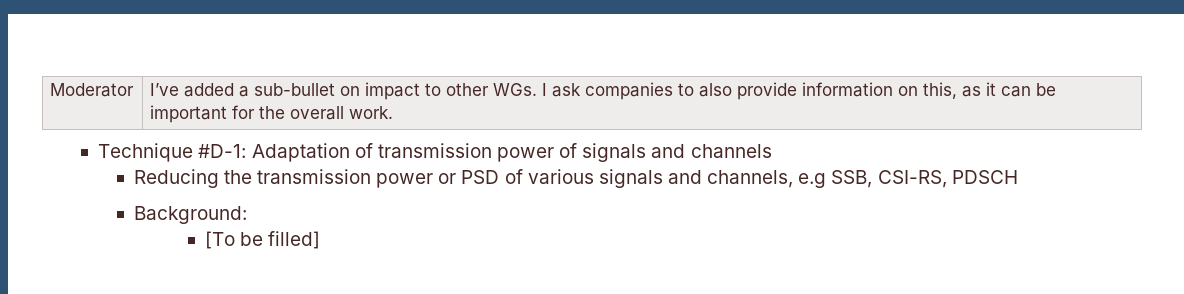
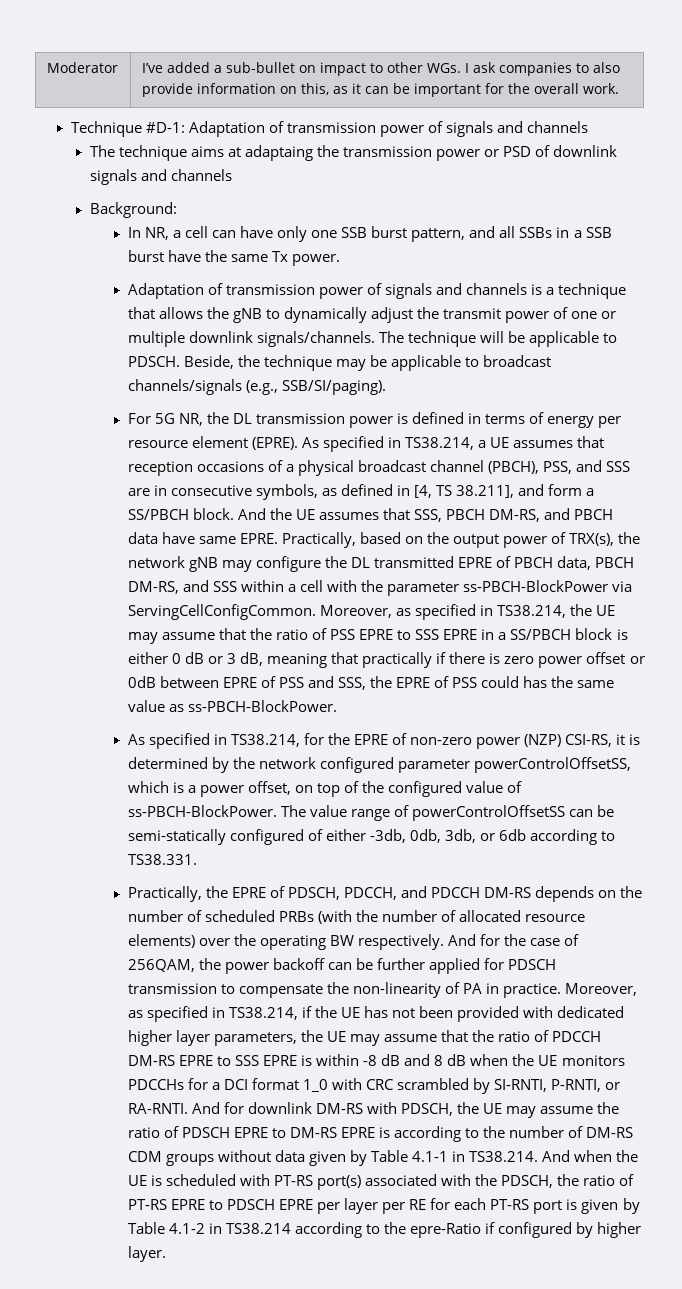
[133,169,219,188] Reducing -> [89,145,313,161] The technique aims at adaptaing
[527,169,1018,188] [133,206,247,224] [204,231,321,249] various signals and channels, e.g SSB, CSI-RS, PDSCH // Background: // [To be filled] -> [553,145,618,157] [89,169,232,185] [89,202,177,218] [127,226,612,242] [127,250,341,266] [127,283,627,299] [127,307,617,323] [127,331,618,347] [127,355,552,371] [127,379,386,395] [127,412,622,428] [127,436,605,452] [127,460,631,476] [127,484,595,500] [127,508,614,522] [127,532,641,548] [127,556,635,572] [127,580,633,596] [127,604,616,620] [127,628,628,644] [127,652,645,668] [127,676,615,690] [127,700,337,712] [127,733,641,749] [127,757,632,773] [127,781,523,797] [127,805,615,821] [127,829,616,845] [127,854,197,865] [127,886,643,902] [127,910,586,924] [127,934,580,950] [127,958,557,974] [127,982,638,998] [127,1006,625,1022] [127,1030,602,1046] [127,1054,625,1066] [127,1078,621,1094] [127,1102,620,1118] [127,1126,634,1142] [127,1150,639,1166] [127,1174,635,1190] [127,1198,640,1214] [127,1222,642,1238] [127,1246,166,1262] downlink signals and channels // Background: // In NR, a cell can have only one SSB burst pattern, and all SSBs in a SSB burst have the same Tx power. // Adaptation of transmission power of signals and channels is a technique that allows the gNB to dynamically adjust the transmit power of one or multiple downlink signals/channels. The technique will be applicable to PDSCH. Beside, the technique may be applicable to broadcast channels/signals (e.g., SSB/SI/paging). // For 5G NR, the DL transmission power is defined in terms of energy per resource element (EPRE). As specified in TS38.214, a UE assumes that reception occasions of a physical broadcast channel (PBCH), PSS, and SSS are in consecutive symbols, as defined in [4, TS 38.211], and form a SS/PBCH block. And the UE assumes that SSS, PBCH DM-RS, and PBCH data have same EPRE. Practically, based on the output power of TRX(s), the network gNB may configure the DL transmitted EPRE of PBCH data, PBCH DM-RS, and SSS within a cell with the parameter ss-PBCH-BlockPower via ServingCellConfigCommon. Moreover, as specified in TS38.214, the UE may assume that the ratio of PSS EPRE to SSS EPRE in a SS/PBCH block is either 0 dB or 3 dB, meaning that practically if there is zero power offset or 0dB between EPRE of PSS and SSS, the EPRE of PSS could has the same value as ss-PBCH-BlockPower. // As specified in TS38.214, for the EPRE of non-zero power (NZP) CSI-RS, it is determined by the network configured parameter powerControlOffsetSS, which is a power offset, on top of the configured value of ss-PBCH-BlockPower. The value range of powerControlOffsetSS can be semi-statically configured of either -3db, 0db, 3db, or 6db according to TS38.331. // Practically, the EPRE of PDSCH, PDCCH, and PDCCH DM-RS depends on the number of scheduled PRBs (with the number of allocated resource elements) over the operating BW respectively. And for the case of 256QAM, the power backoff can be further applied for PDSCH transmission to compensate the non-linearity of PA in practice. Moreover, as specified in TS38.214, if the UE has not been provided with dedicated higher layer parameters, the UE may assume that the ratio of PDCCH DM-RS EPRE to SSS EPRE is within -8 dB and 8 dB when the UE monitors PDCCHs for a DCI format 1_0 with CRC scrambled by SI-RNTI, P-RNTI, or RA-RNTI. And for downlink DM-RS with PDSCH, the UE may assume the ratio of PDSCH EPRE to DM-RS EPRE is according to the number of DM-RS CDM groups without data given by Table 4.1-1 in TS38.214. And when the UE is scheduled with PT-RS port(s) associated with the PDSCH, the ratio of PT-RS EPRE to PDSCH EPRE per layer per RE for each PT-RS port is given by Table 4.1-2 in TS38.214 according to the epre-Ratio if configured by higher layer.

